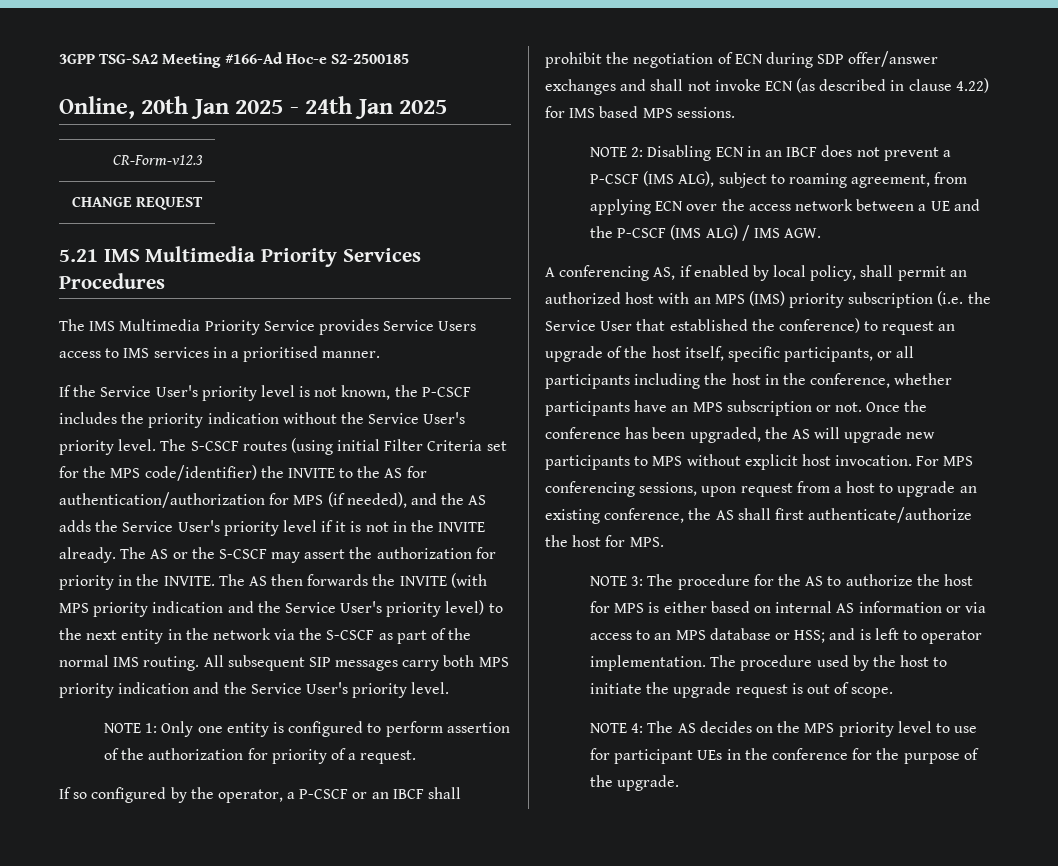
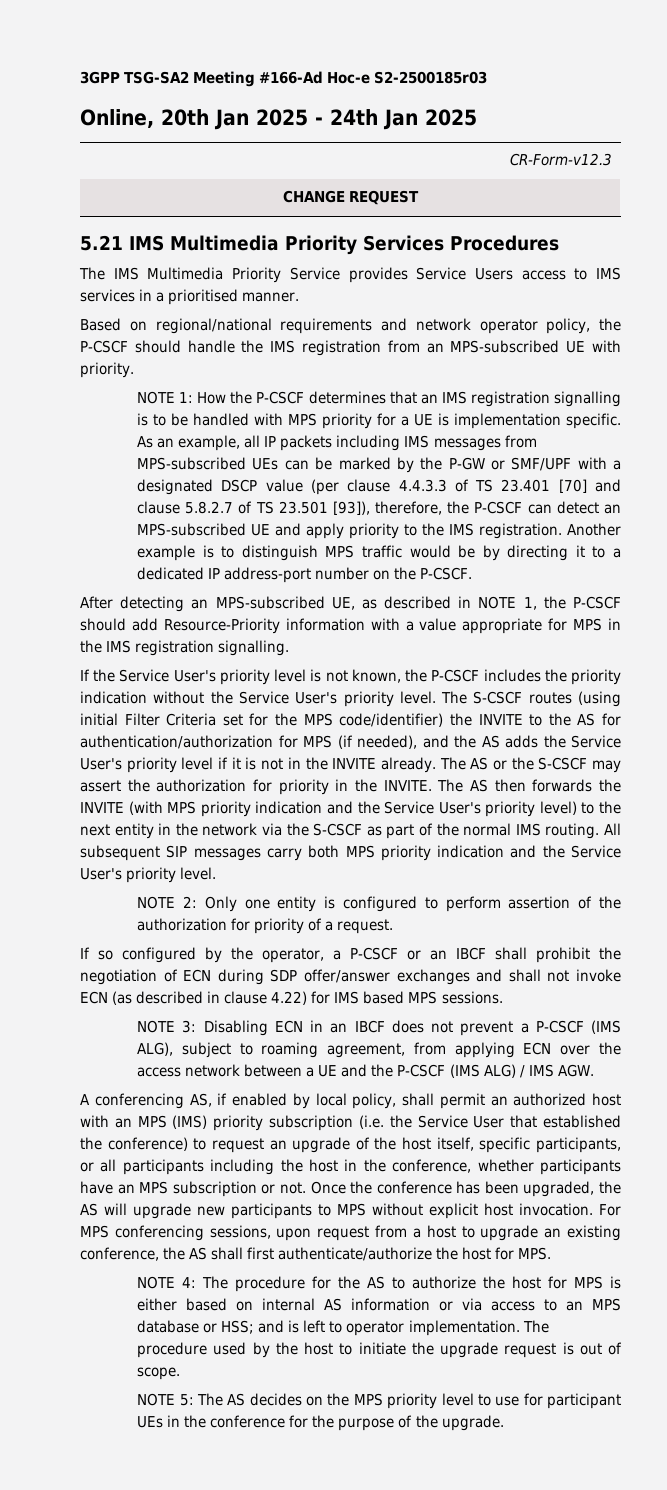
[330,54,409,64] S2-2500185 -> [374,71,488,84] S2-2500185r03
(381, 354) none -> [80,318,621,334] [80,340,621,356] [80,362,134,378] [137,391,621,407] [137,413,622,429] [137,435,537,451] [137,457,621,473] [137,479,621,495] [137,501,621,515] [137,523,621,539] [137,545,621,561] [137,567,473,583] [80,596,621,612] [80,618,621,634] [80,640,290,656] // Based on regional/national requirements and network operator policy, the P-CSCF should handle the IMS registration from an MPS-subscribed UE with priority. // NOTE 1: How the P-CSCF determines that an IMS registration signalling is to be handled with MPS priority for a UE is implementation specific. As an example, all IP packets including IMS messages from MPS-subscribed UEs can be marked by the P-GW or SMF/UPF with a designated DSCP value (per clause 4.4.3.3 of TS 23.401 [70] and clause 5.8.2.7 of TS 23.501 [93]), therefore, the P-CSCF can detect an MPS-subscribed UE and apply priority to the IMS registration. Another example is to distinguish MPS traffic would be by directing it to a dedicated IP address-port number on the P-CSCF. // After detecting an MPS-subscribed UE, as described in NOTE 1, the P-CSCF should add Resource-Priority information with a value appropriate for MPS in the IMS registration signalling.
[145,723,158,733] 1: -> [182,896,197,908] 2:
[631,147,644,157] 2: -> [182,1020,197,1033] 3:
[631,576,644,586] 3: -> [182,1277,197,1288] 4:
[631,723,644,733] 4: -> [179,1394,194,1406] 5:

